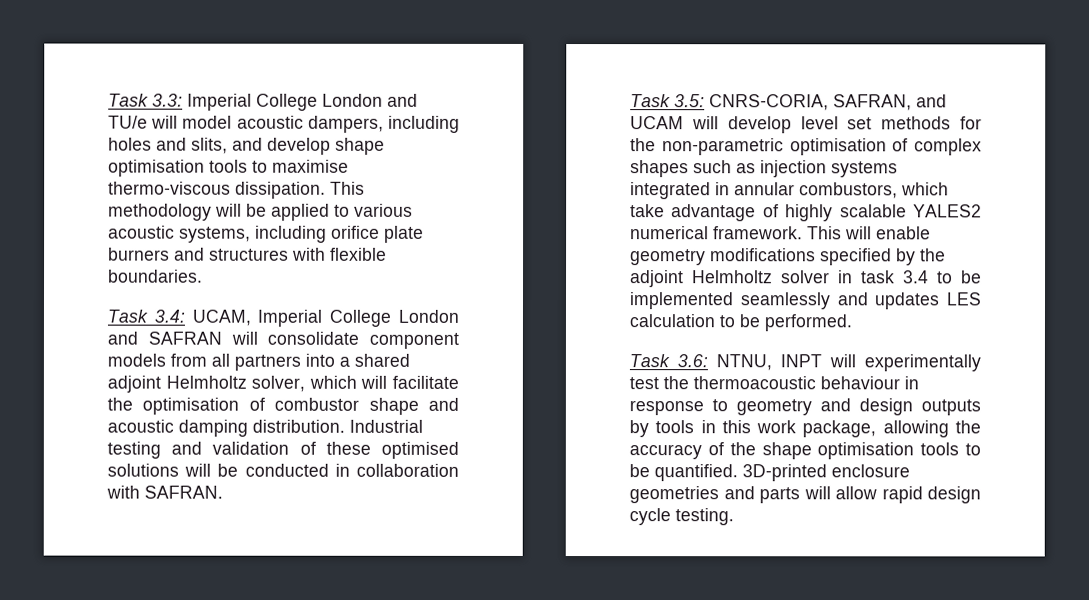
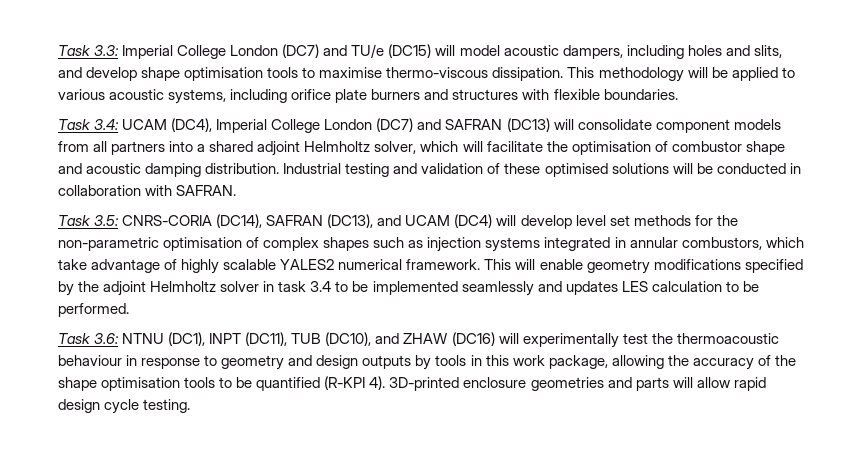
(383, 100) none -> [282,44,320,58] (DC7)
(148, 122) none -> [388,44,432,58] (DC15)
[191,309,460,327] UCAM, Imperial College London -> [122,118,414,133] UCAM (DC4), Imperial College London (DC7)
(222, 338) none -> [506,118,550,132] (DC13)
[709,94,912,111] CNRS-CORIA, SAFRAN, -> [122,214,374,228] CNRS-CORIA (DC14), SAFRAN (DC13),
(684, 123) none -> [454,214,493,228] (DC4)
[716,354,822,371] NTNU, INPT -> [122,332,495,346] NTNU (DC1), INPT (DC11), TUB (DC10), and ZHAW (DC16)
[654,464,738,482] quantified. -> [256,376,386,391] quantified (R-KPI 4).

